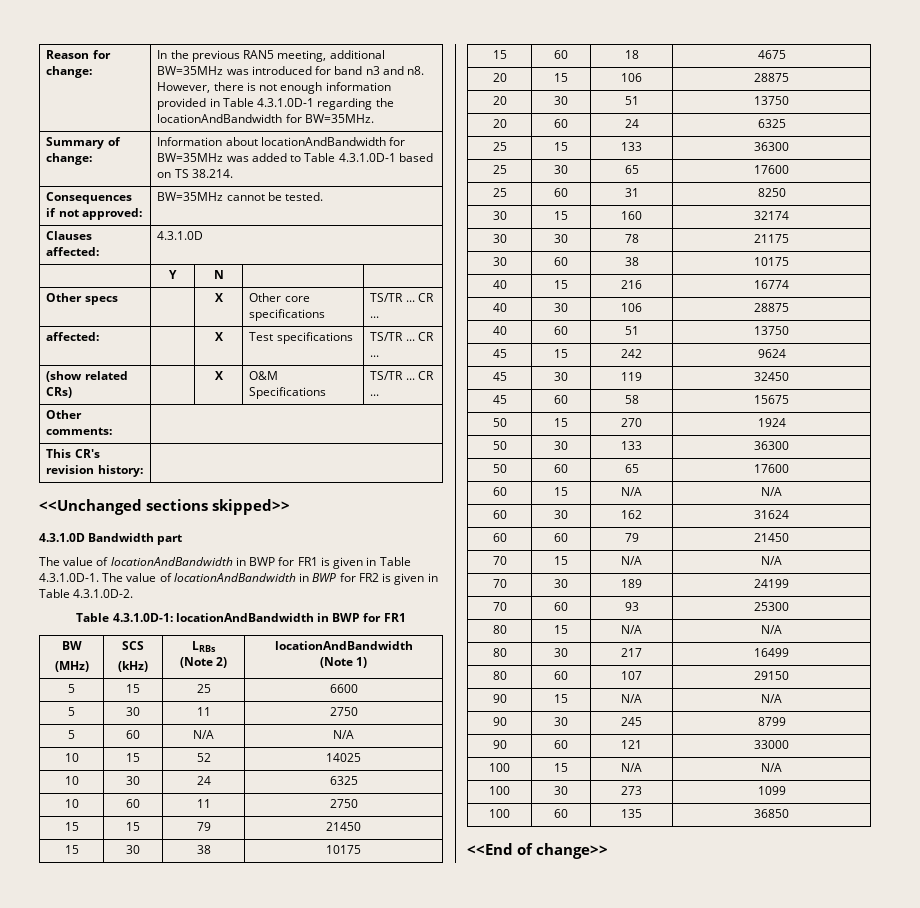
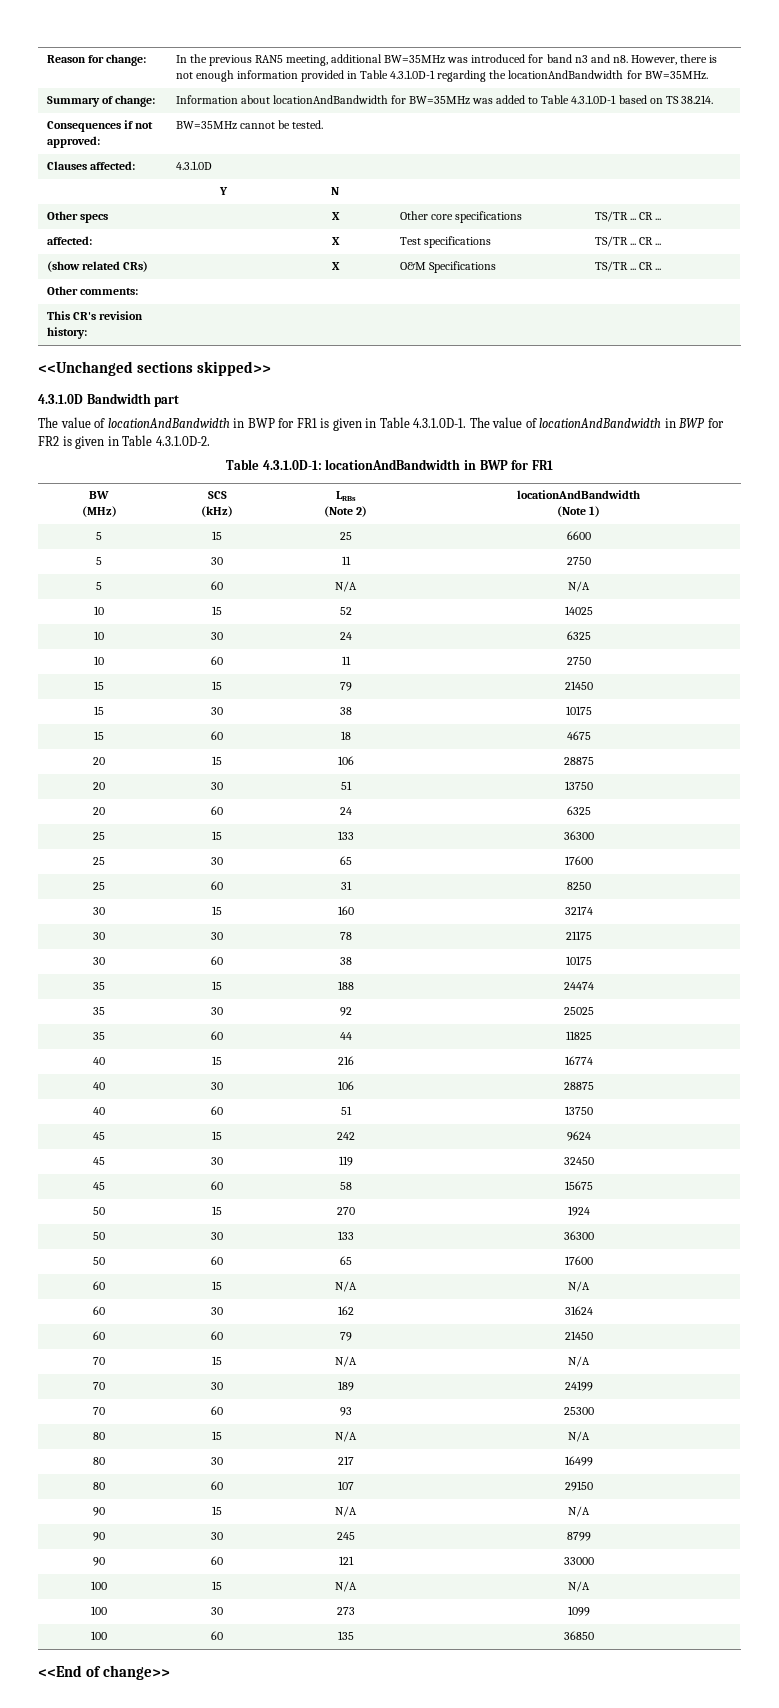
(789, 261) none -> [93,982,105,990] [212,981,222,990] [337,981,354,990] [563,982,594,990] [93,1007,105,1015] [211,1007,223,1015] [339,1007,352,1016] [563,1007,594,1015] [93,1032,105,1040] [211,1031,223,1040] [339,1032,352,1040] [565,1031,592,1040] // 35 | 15 | 188 | 24474 // 35 | 30 | 92 | 25025 // 35 | 60 | 44 | 11825

